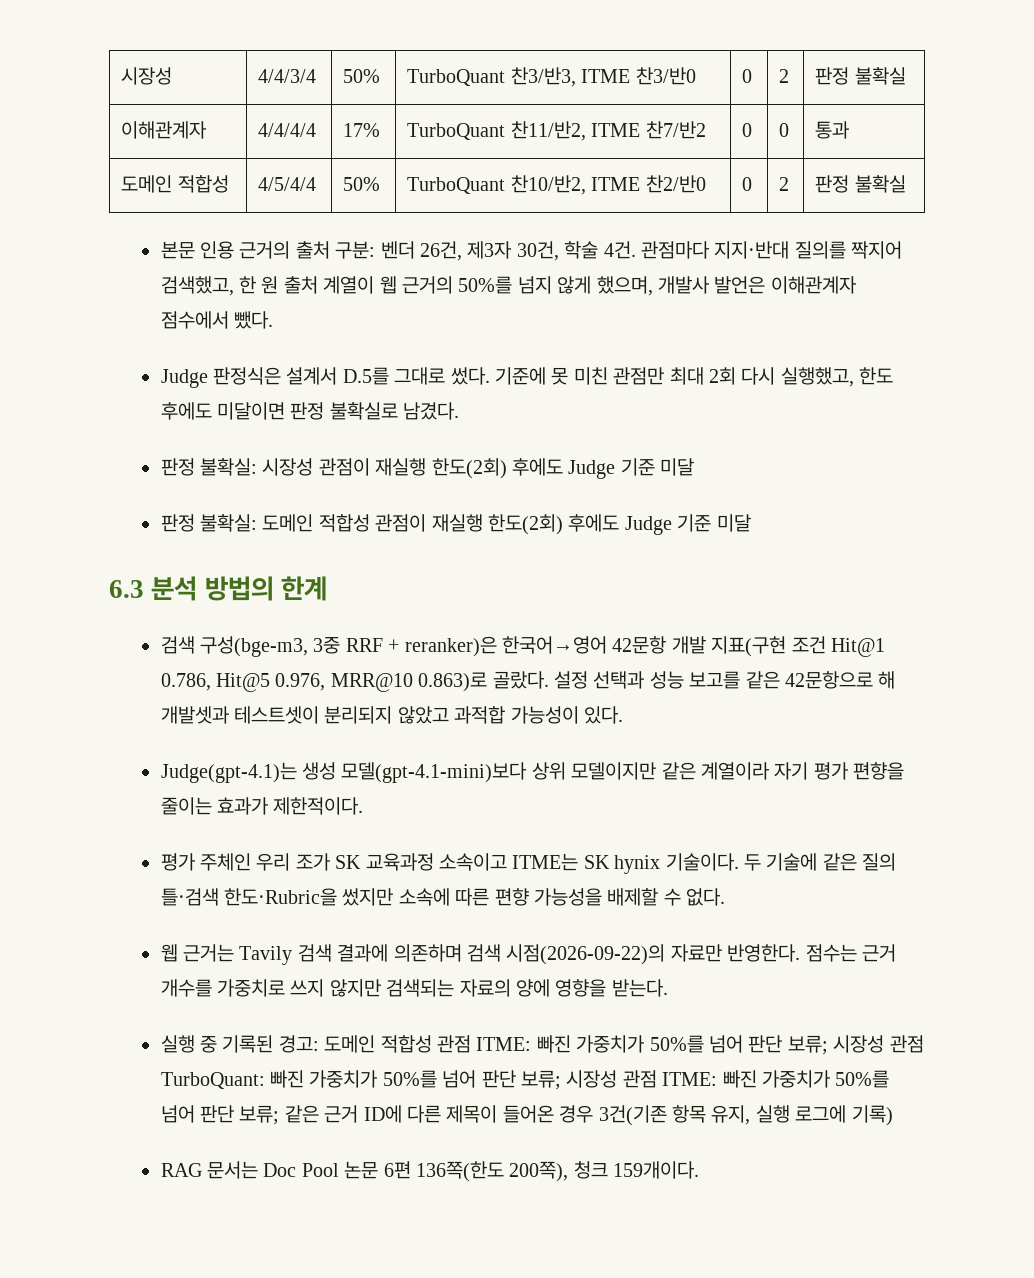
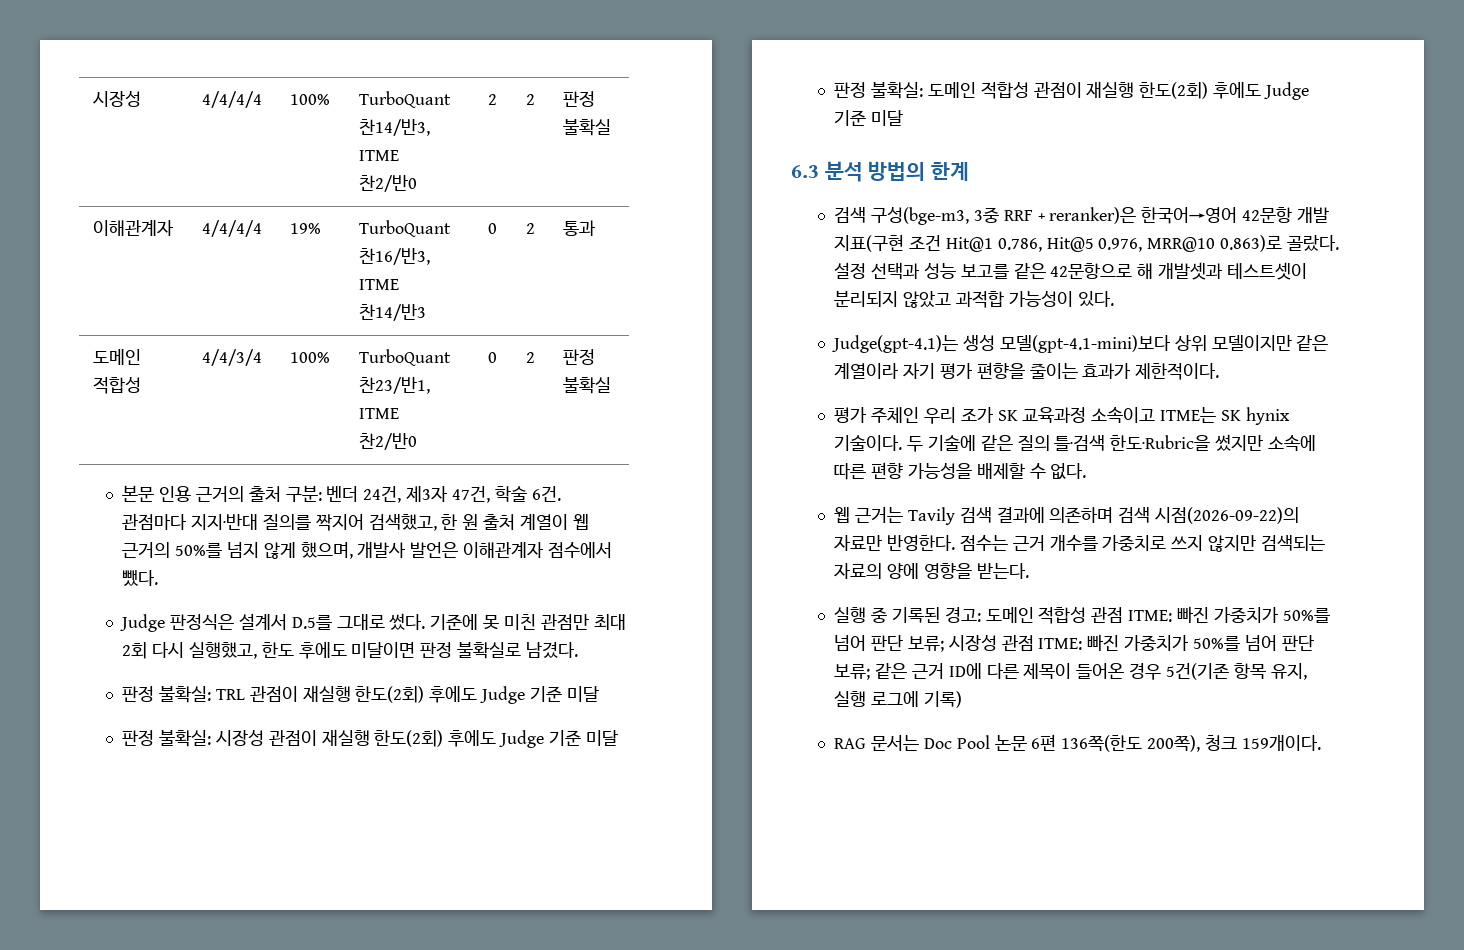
[258,69,317,83] [343,69,381,83] [407,67,696,87] [742,69,753,83] 4/4/3/4 | 50% | TurboQuant 찬3/반3, ITME 찬3/반0 | 0 -> [201,91,262,108] [289,94,330,105] [358,91,451,108] [358,119,430,136] [358,150,399,161] [358,175,417,192] [487,94,497,105] 4/4/4/4 | 100% | TurboQuant 찬14/반3, ITME 찬2/반0 | 2
[343,123,381,137] [407,121,706,141] [742,123,753,137] [779,123,790,137] 17% | TurboQuant 찬11/반2, ITME 찬7/반2 | 0 | 0 -> [289,223,321,234] [358,220,451,237] [358,248,430,265] [358,279,399,290] [358,304,426,321] [487,223,497,234] [525,223,535,234] 19% | TurboQuant 찬16/반3, ITME 찬14/반3 | 0 | 2
[258,177,317,191] [343,177,381,191] [407,175,586,195] 4/5/4/4 | 50% | TurboQuant 찬10/반2, -> [201,349,262,366] [289,352,330,363] [358,349,451,366] [358,377,430,394] 4/4/3/4 | 100% | TurboQuant 찬23/반1,
[419,241,636,261] 26건, 제3자 30건, 학술 4건. -> [363,486,561,503] 24건, 제3자 47건, 학술 6건.
(460, 411) none -> [122,685,599,704] // 판정 불확실: TRL 관점이 재실행 한도(2회) 후에도 Judge 기준 미달
[160,1070,657,1090] TurboQuant: 빠진 가중치가 50%를 넘어 판단 보류; 시장성 관점 -> (1034, 643) none
[598,1105,667,1126] 3건(기존 -> [1165,663,1229,680] 5건(기존

